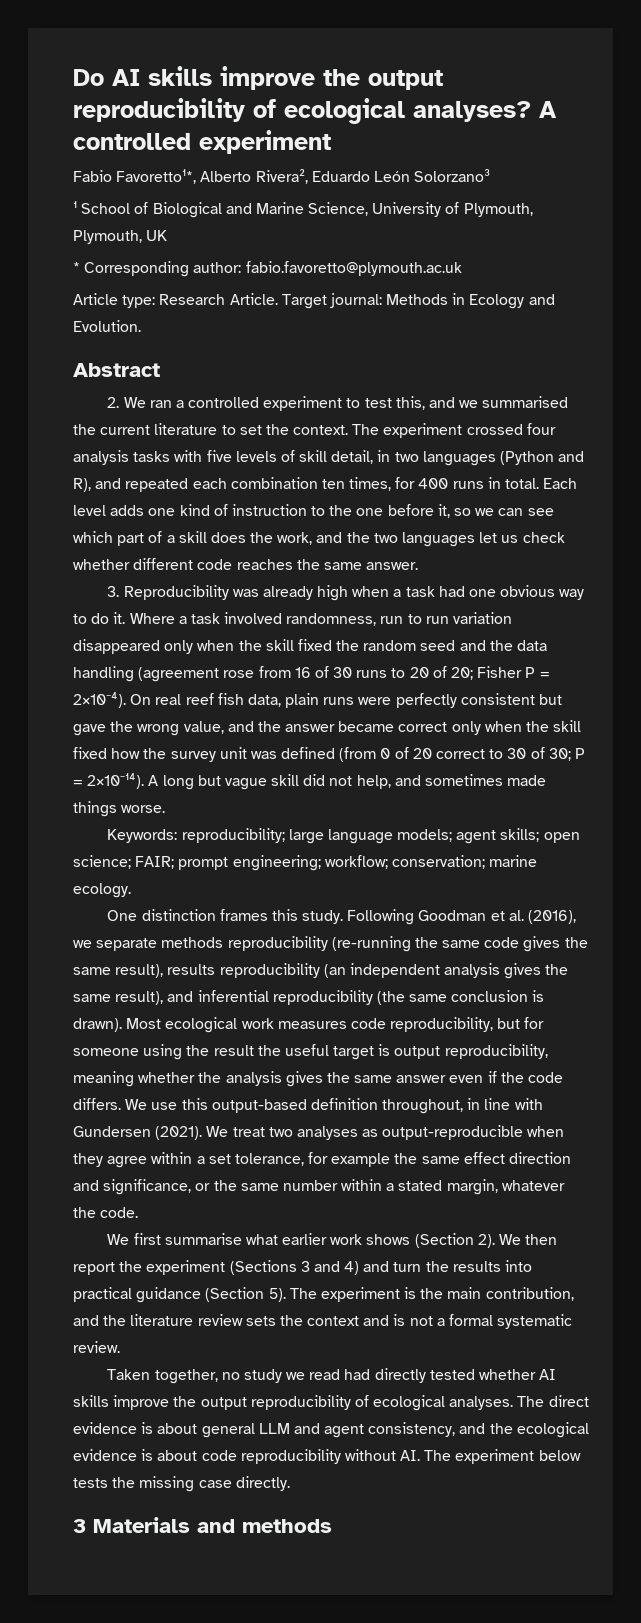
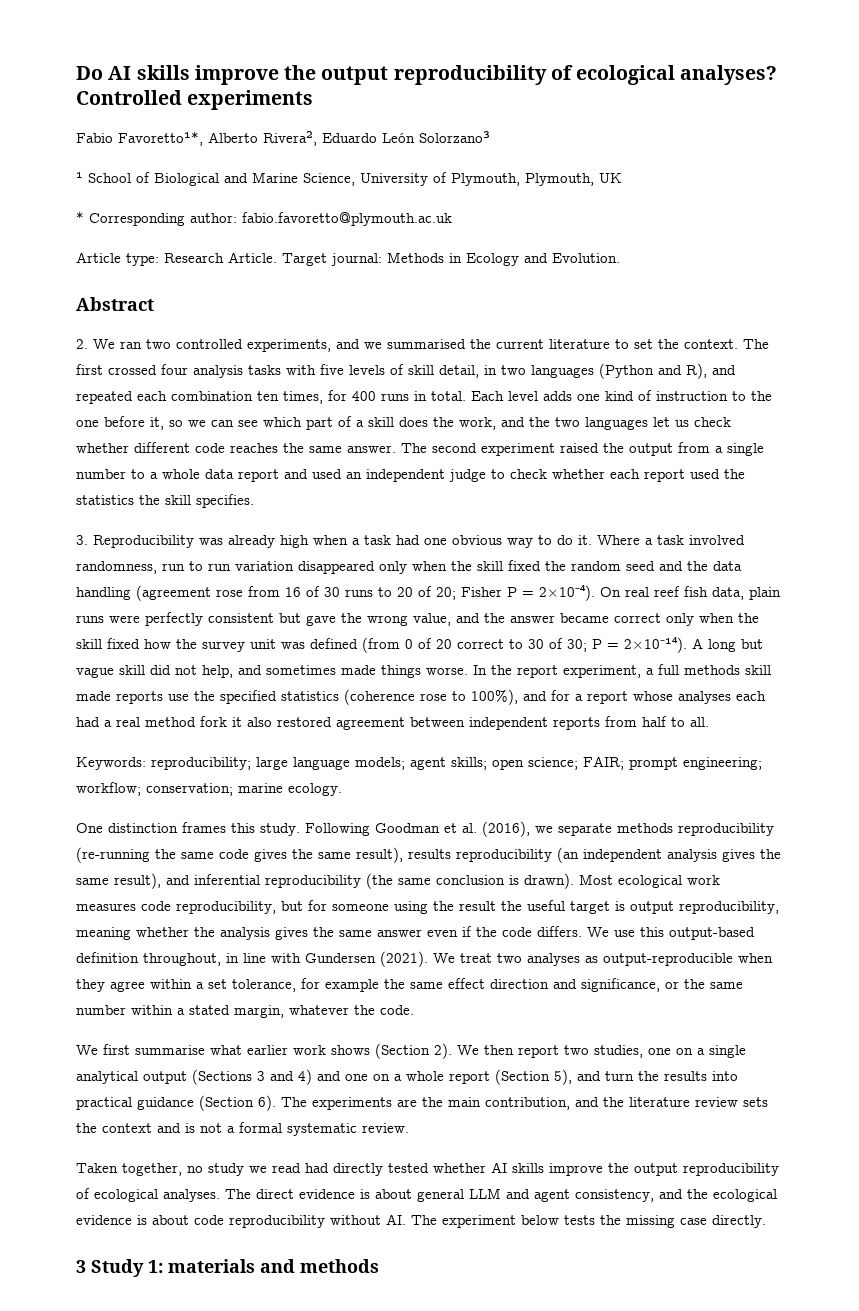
[539,101,557,118] [73,130,331,154] A controlled experiment -> [76,90,314,110] Controlled experiments
[175,396,425,411] a controlled experiment to test this, -> [146,339,331,352] two controlled experiments,
[383,423,463,438] experiment -> [76,364,103,375] first
(419, 566) none -> [401,442,764,456] [76,469,745,482] [76,494,254,508] The second experiment raised the output from a single number to a whole data report and used an independent judge to check whether each report used the statistics the skill specifies.
(166, 809) none -> [473,664,771,678] [76,689,766,705] [76,716,709,730] In the report experiment, a full methods skill made reports use the specified statistics (coherence rose to 100%), and for a report whose analyses each had a real method fork it also restored agreement between independent reports from half to all.
[119,1260,226,1275] the experiment -> [564,1045,746,1058] [76,1071,187,1084] two studies, one on a single analytical output
(390, 1266) none -> [345,1069,601,1085] one on a whole report (Section 5), and
[268,1287,417,1302] 5). The experiment is -> [258,1095,417,1111] 6). The experiments are
[93,1517,190,1533] Materials -> [91,1259,255,1277] Study 1: materials

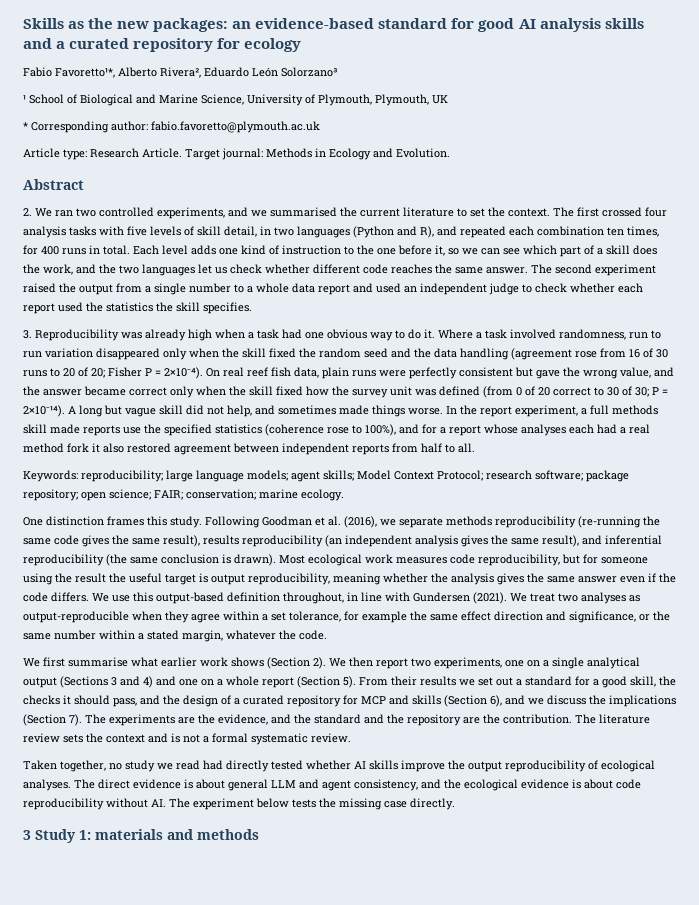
[76,65,778,85] [76,90,314,110] Do AI skills improve the output reproducibility of ecological analyses? Controlled experiments -> [23,18,644,32] [23,38,302,52] Skills as the new packages: an evidence-based standard for good AI analysis skills and a curated repository for ecology
[492,756,762,770] [76,782,141,796] open science; FAIR; prompt engineering; workflow; -> [357,470,629,482] [23,489,183,501] Model Context Protocol; research software; package repository; open science; FAIR;
[594,1045,643,1058] studies, -> [434,657,502,669] experiments,
[554,1069,738,1085] [76,1095,624,1111] 5), and turn the results into practical guidance (Section 6). The experiments are the main contribution, and the -> [343,676,676,688] [23,695,676,707] [23,714,596,726] 5). From their results we set out a standard for a good skill, the checks it should pass, and the design of a curated repository for MCP and skills (Section 6), and we discuss the implications (Section 7). The experiments are the evidence, and the standard and the repository are the contribution. The

